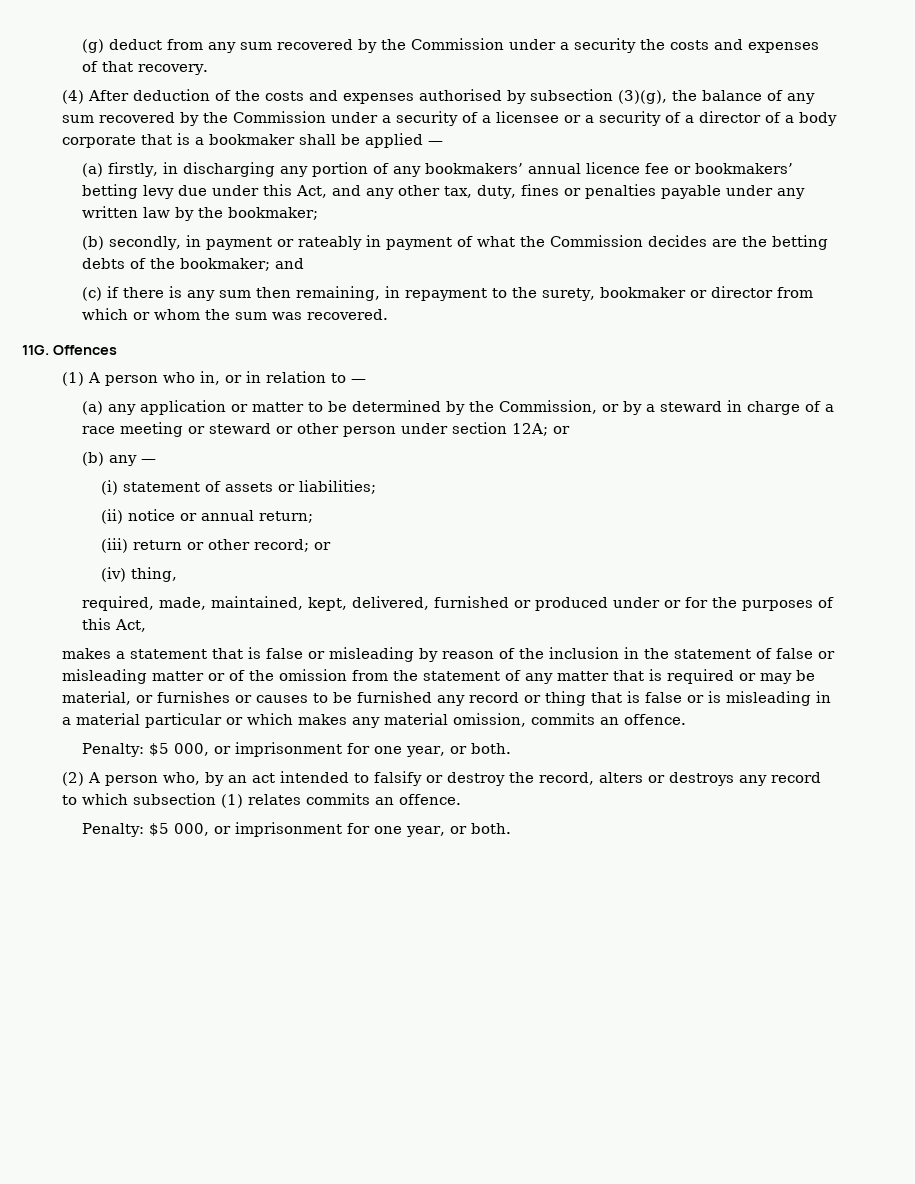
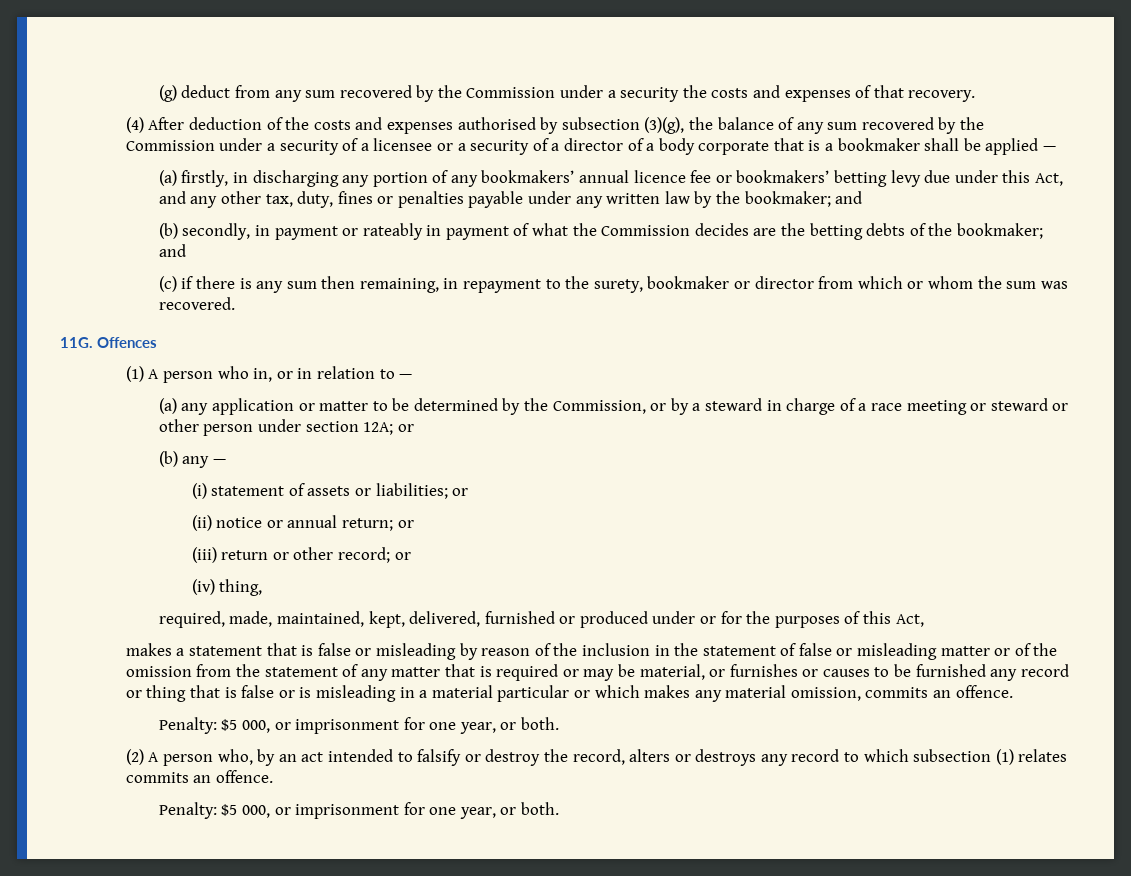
(318, 213) none -> [835,191,863,204] and
(377, 487) none -> [452,488,469,496] or
(314, 517) none -> [397,520,414,528] or

